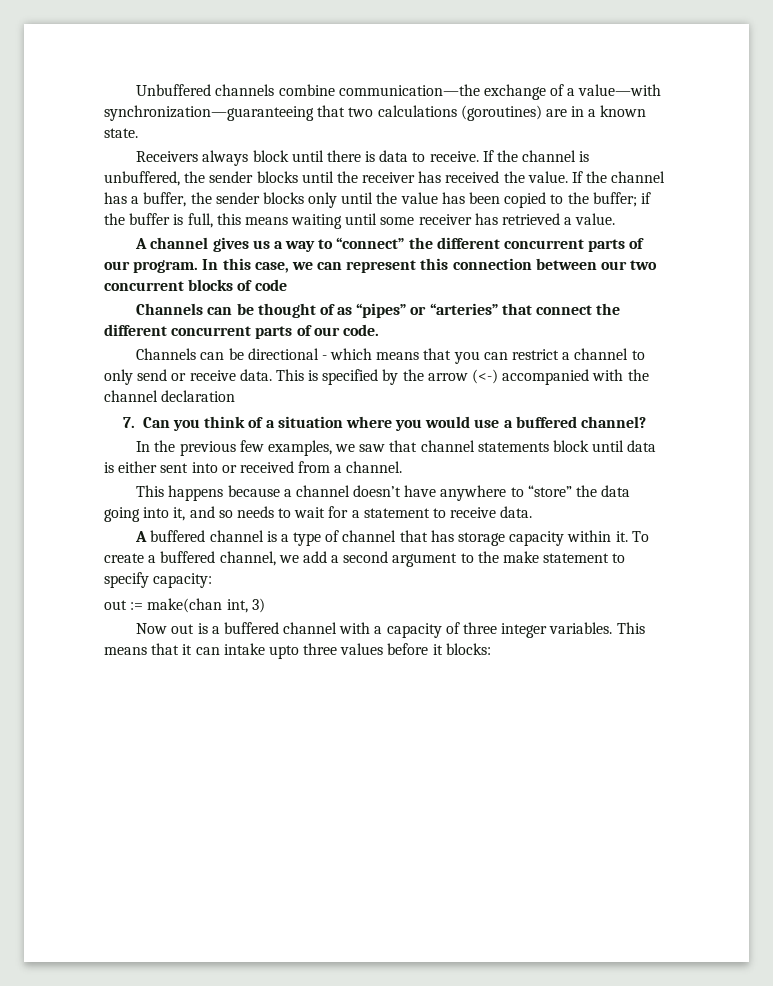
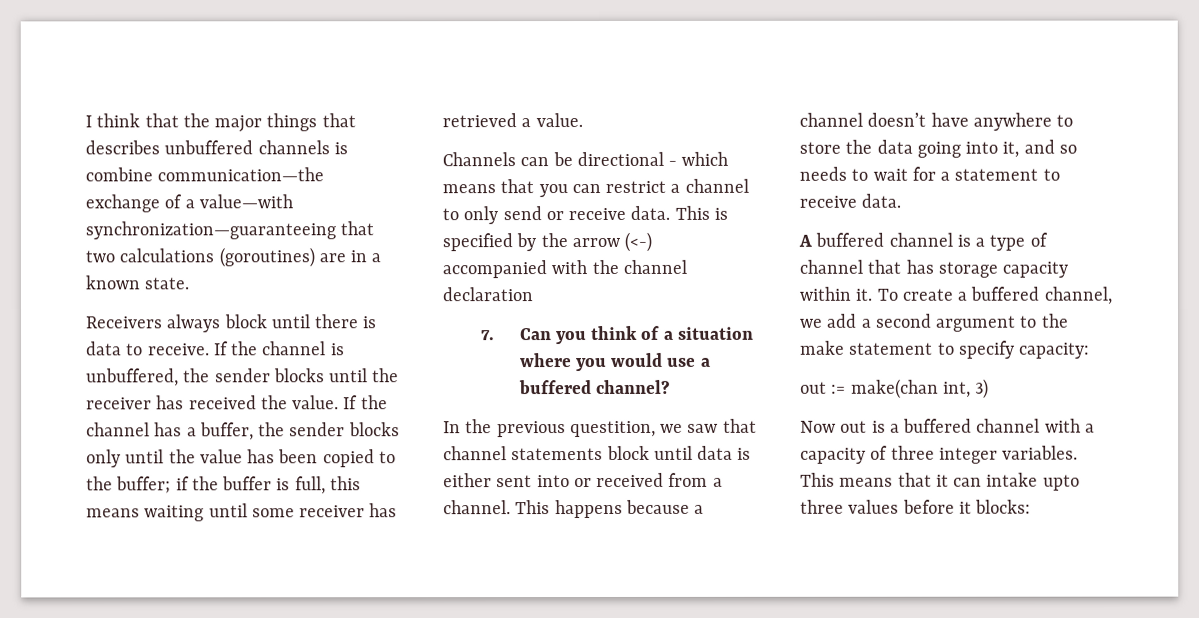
[136,84,275,96] Unbuffered channels -> [85,113,356,133] [85,140,348,155] I think that the major things that describes unbuffered channels is
[135,237,645,252] [104,258,658,273] [104,279,287,291] [136,303,621,318] [104,324,379,339] // A channel gives us a way to “connect” the different concurrent parts of our program. In this case, we can represent this connection between our two concurrent blocks of code // Channels can be thought of as “pipes” or “arteries” that connect the different concurrent parts of our code. -> (583, 120) none
[239,440,332,456] few examples, -> [569,420,656,438] questition,
(403, 467) // -> (511, 507) none
[527,485,572,497] “store” -> [799,141,841,154] store

